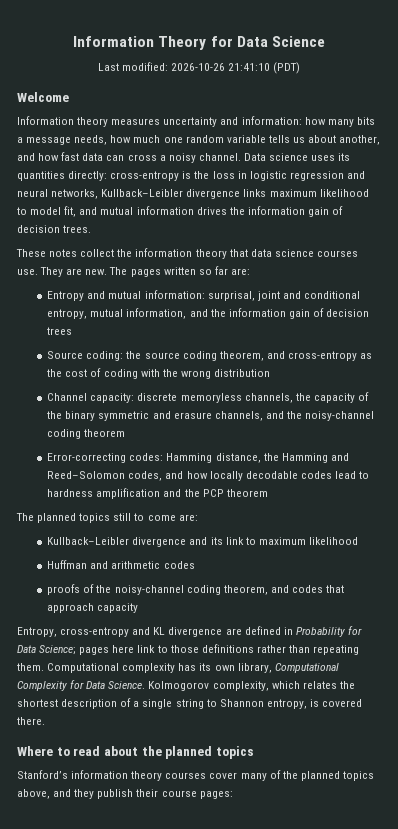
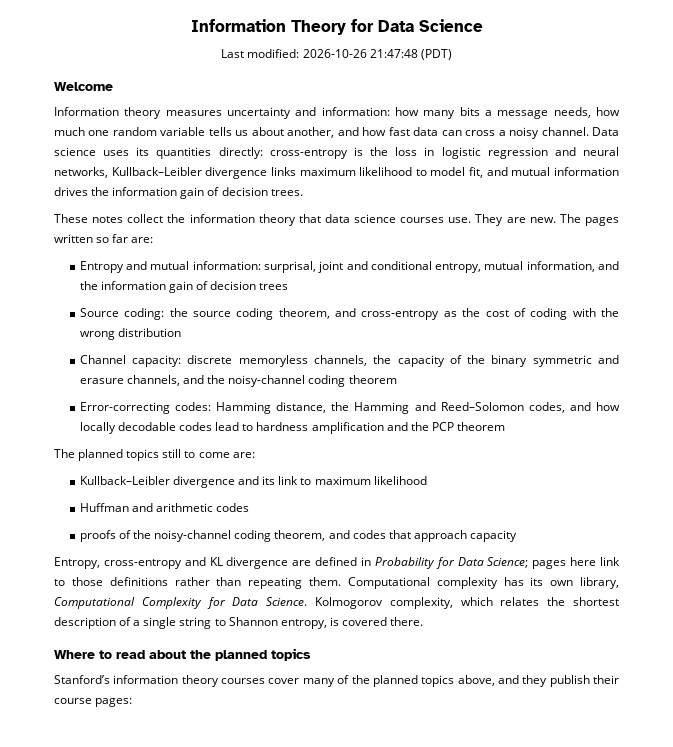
[228,63,271,71] 21:41:10 -> [369,49,418,58] 21:47:48

